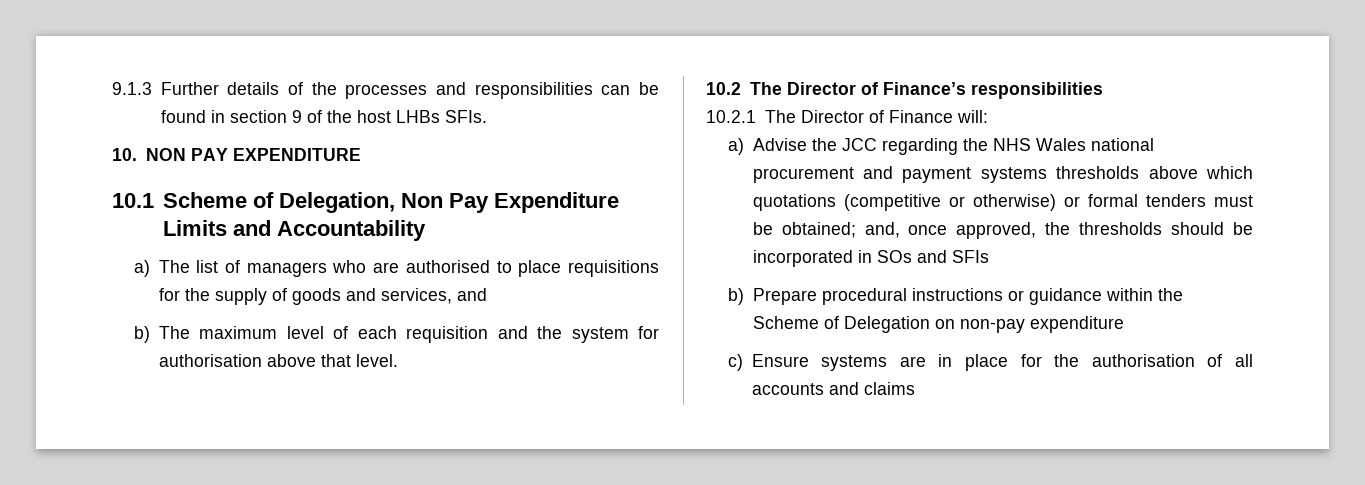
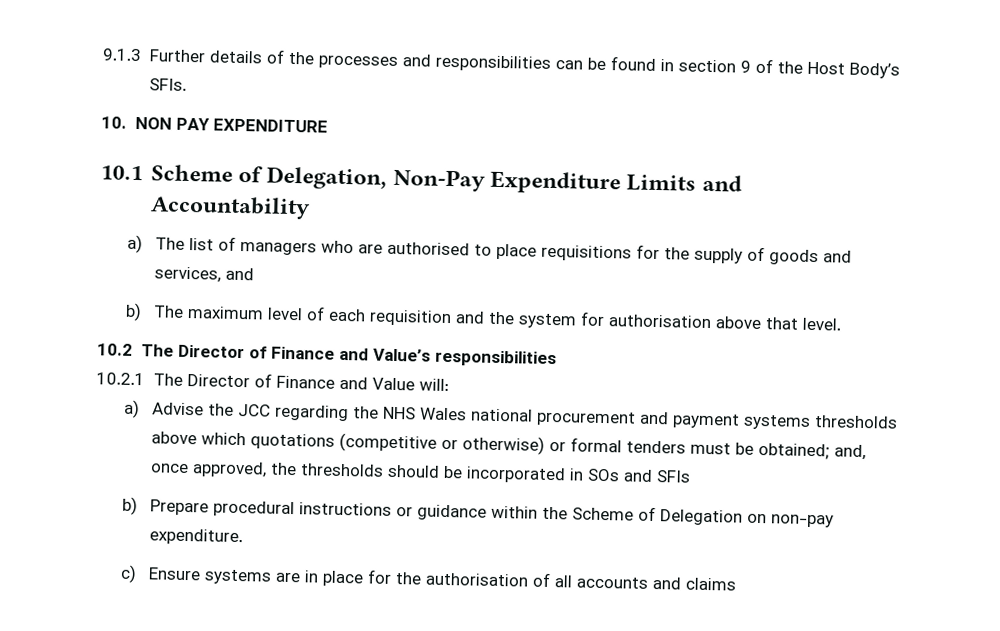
[356,110,440,123] host LHBs -> [806,61,900,79] Host Body’s
[400,193,489,213] Non Pay -> [392,168,486,192] Non-Pay
[882,82,966,95] Finance’s -> [270,346,431,362] Finance and Value’s
(953, 116) none -> [338,376,415,391] and Value
[1029,316,1124,333] expenditure -> [149,528,244,546] expenditure.

